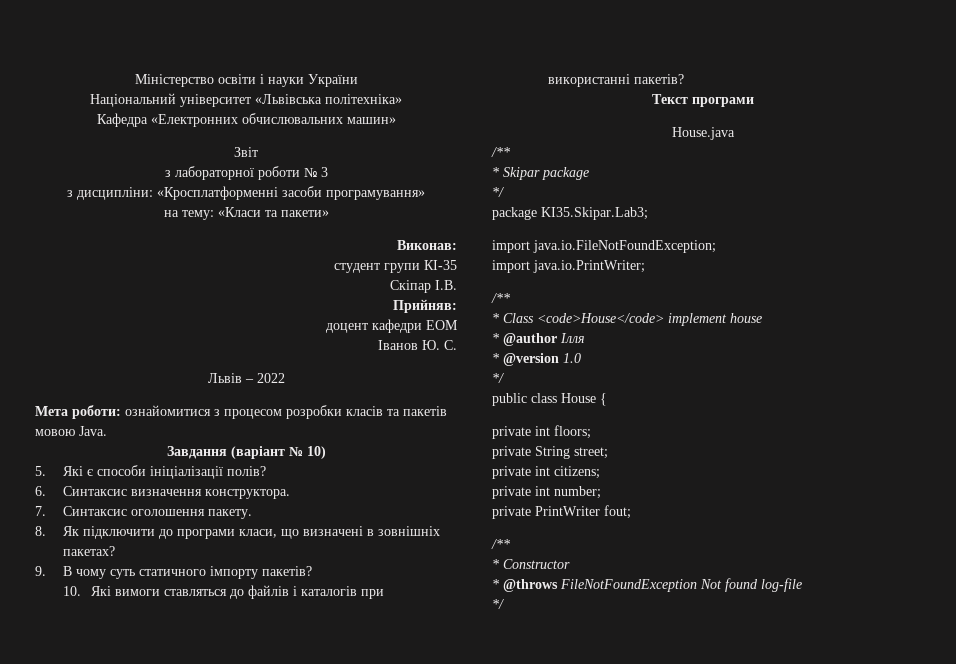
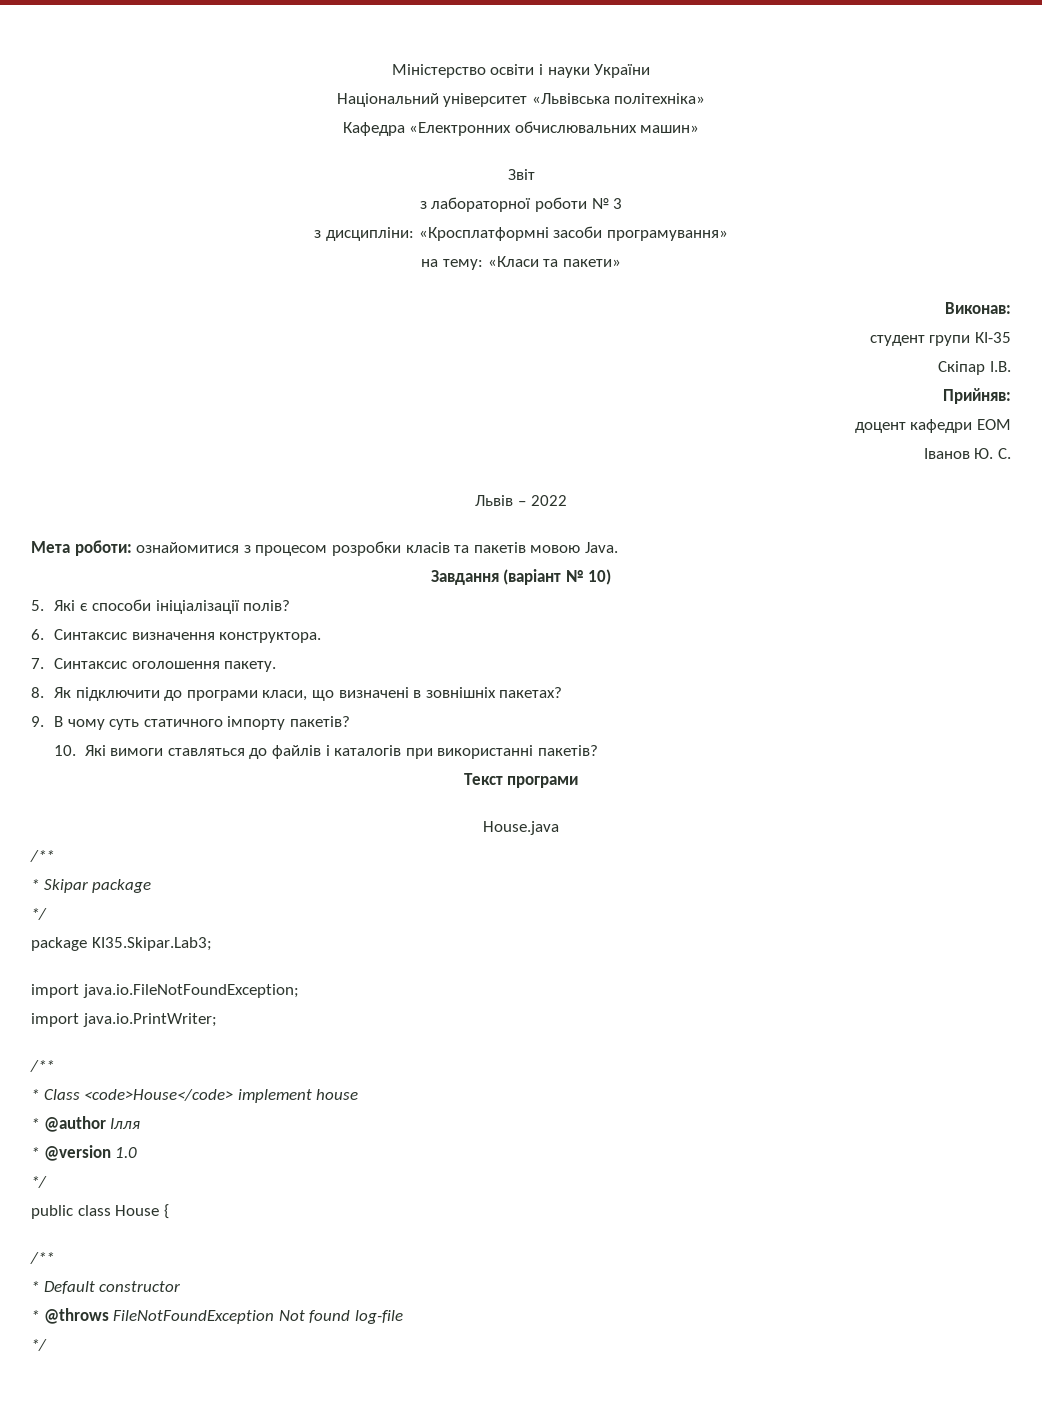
[157,186,278,200] «Кросплатформенні -> [418,227,549,241] «Кросплатформні
[492,425,591,439] [492,446,608,459] [492,466,600,479] [492,486,601,499] [492,505,631,519] [491,539,510,549] [492,559,570,569] // private int floors; // private String street; // private int citizens; // private int number; // private PrintWriter fout; // /** // * Constructor -> [30,1252,54,1264] [31,1281,181,1294] // /** // * Default constructor

